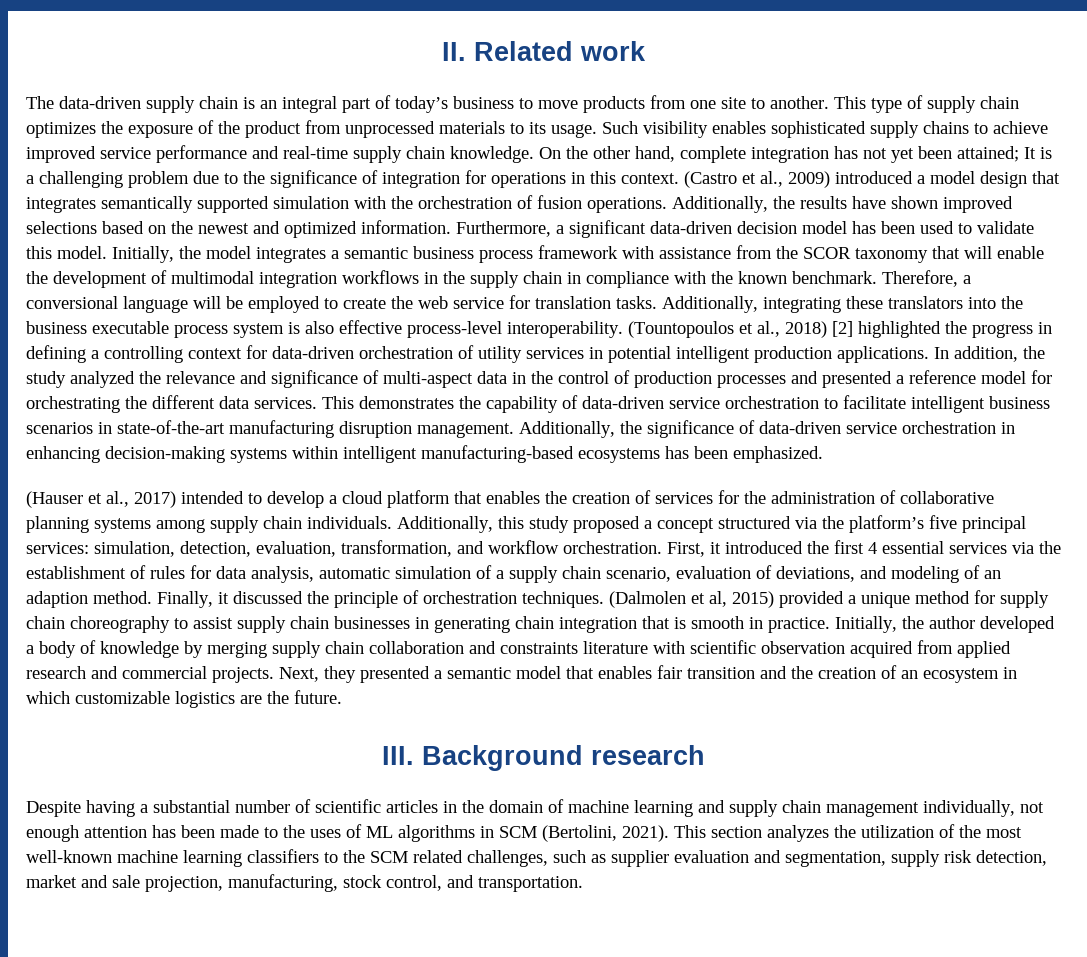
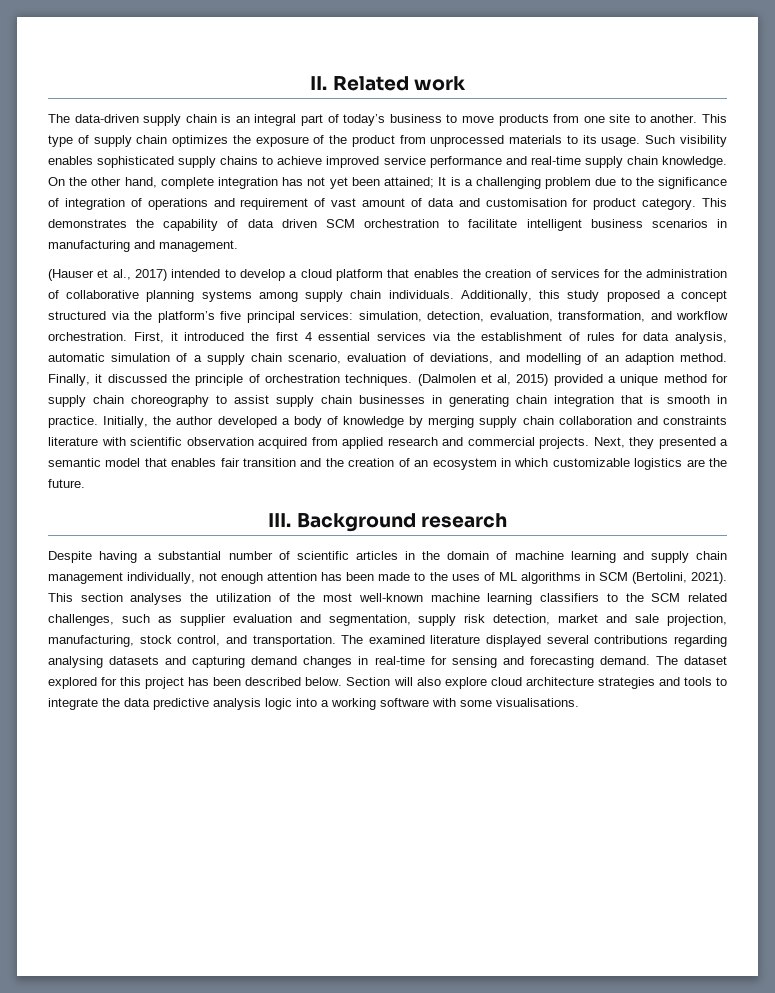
[465,170,1060,188] [26,195,1013,213] [26,220,1034,238] [26,245,1044,263] [26,270,971,288] [26,295,1023,313] [26,320,1052,338] [26,345,1045,363] [26,370,1052,388] [26,395,317,413] for operations in this context. (Castro et al., 2009) introduced a model design that integrates semantically supported simulation with the orchestration of fusion operations. Additionally, the results have shown improved selections based on the newest and optimized information. Furthermore, a significant data-driven decision model has been used to validate this model. Initially, the model integrates a semantic business process framework with assistance from the SCOR taxonomy that will enable the development of multimodal integration workflows in the supply chain in compliance with the known benchmark. Therefore, a conversional language will be employed to create the web service for translation tasks. Additionally, integrating these translators into the business executable process system is also effective process-level interoperability. (Tountopoulos et al., 2018) [2] highlighted the progress in defining a controlling context for data-driven orchestration of utility services in potential intelligent production applications. In addition, the study analyzed the relevance and significance of multi-aspect data in the control of production processes and presented a reference model for orchestrating the different data services. -> [130,198,697,210] of operations and requirement of vast amount of data and customisation for product category.
[582,396,720,409] data-driven service -> [247,219,355,228] data driven SCM
[117,420,1015,438] [26,445,823,463] state-of-the-art manufacturing disruption management. Additionally, the significance of data-driven service orchestration in enhancing decision-making systems within intelligent manufacturing-based ecosystems has been emphasized. -> [48,240,238,252] manufacturing and management.
[891,566,959,583] modeling -> [526,353,582,365] modelling
[767,825,829,842] analyzes -> [130,593,183,605] analyses
(583, 884) none -> [341,635,727,647] [48,656,727,668] [48,677,727,689] [48,698,579,710] The examined literature displayed several contributions regarding analysing datasets and capturing demand changes in real-time for sensing and forecasting demand. The dataset explored for this project has been described below. Section will also explore cloud architecture strategies and tools to integrate the data predictive analysis logic into a working software with some visualisations.

